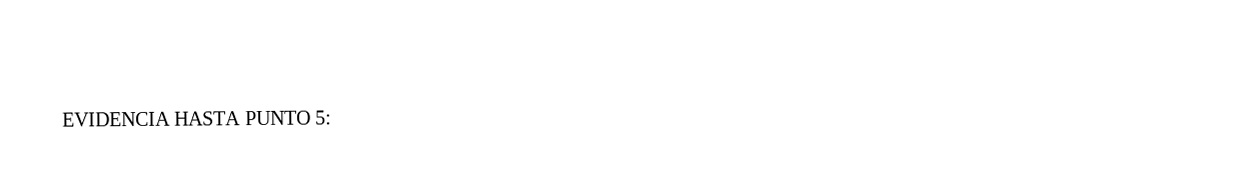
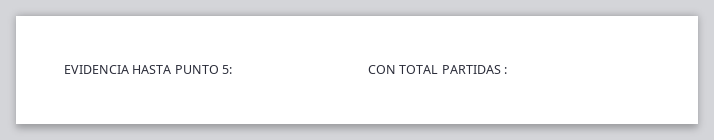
(333, 117) none -> [368,65,508,74] // CON TOTAL PARTIDAS :

